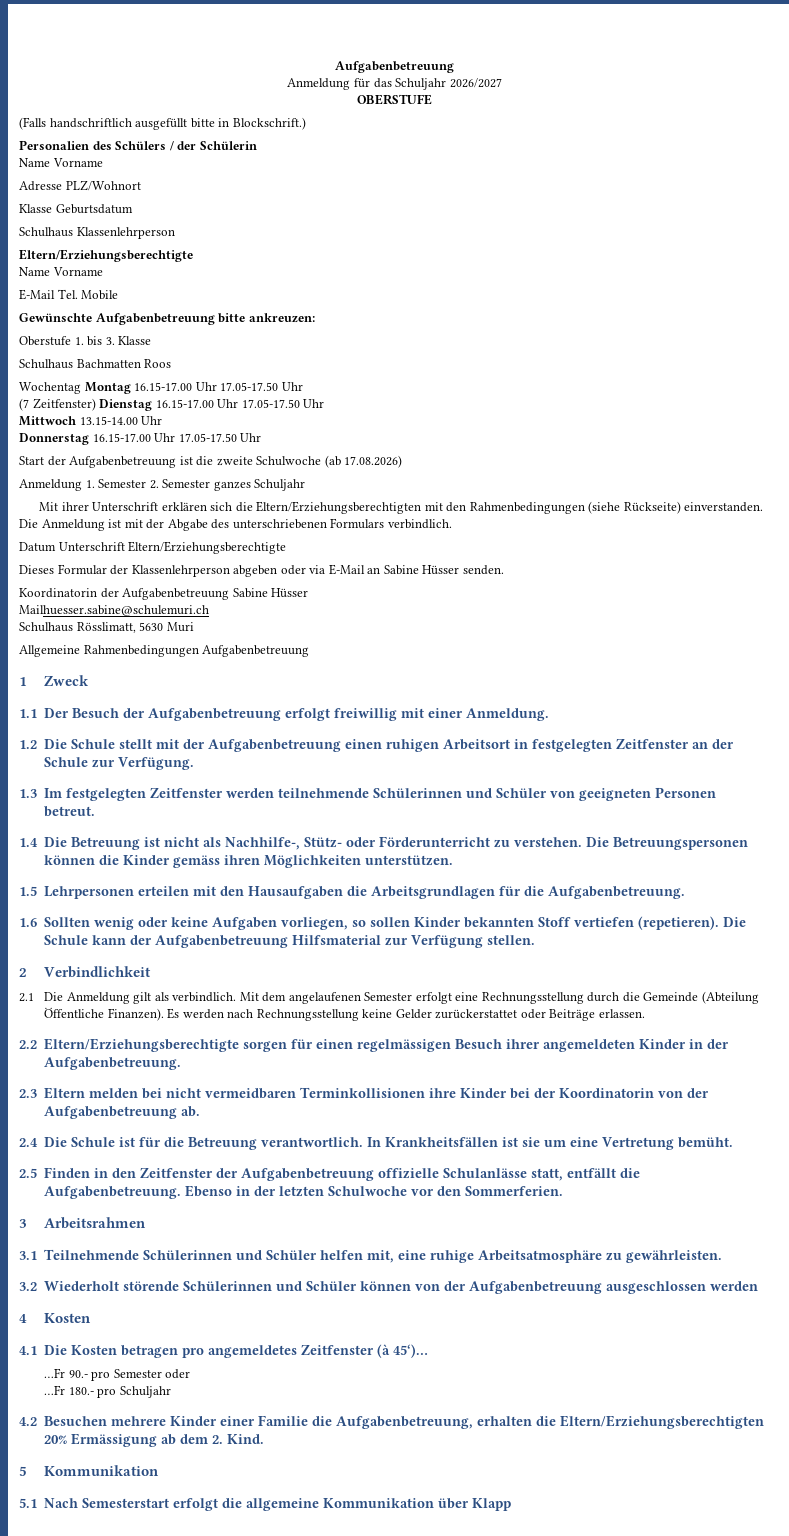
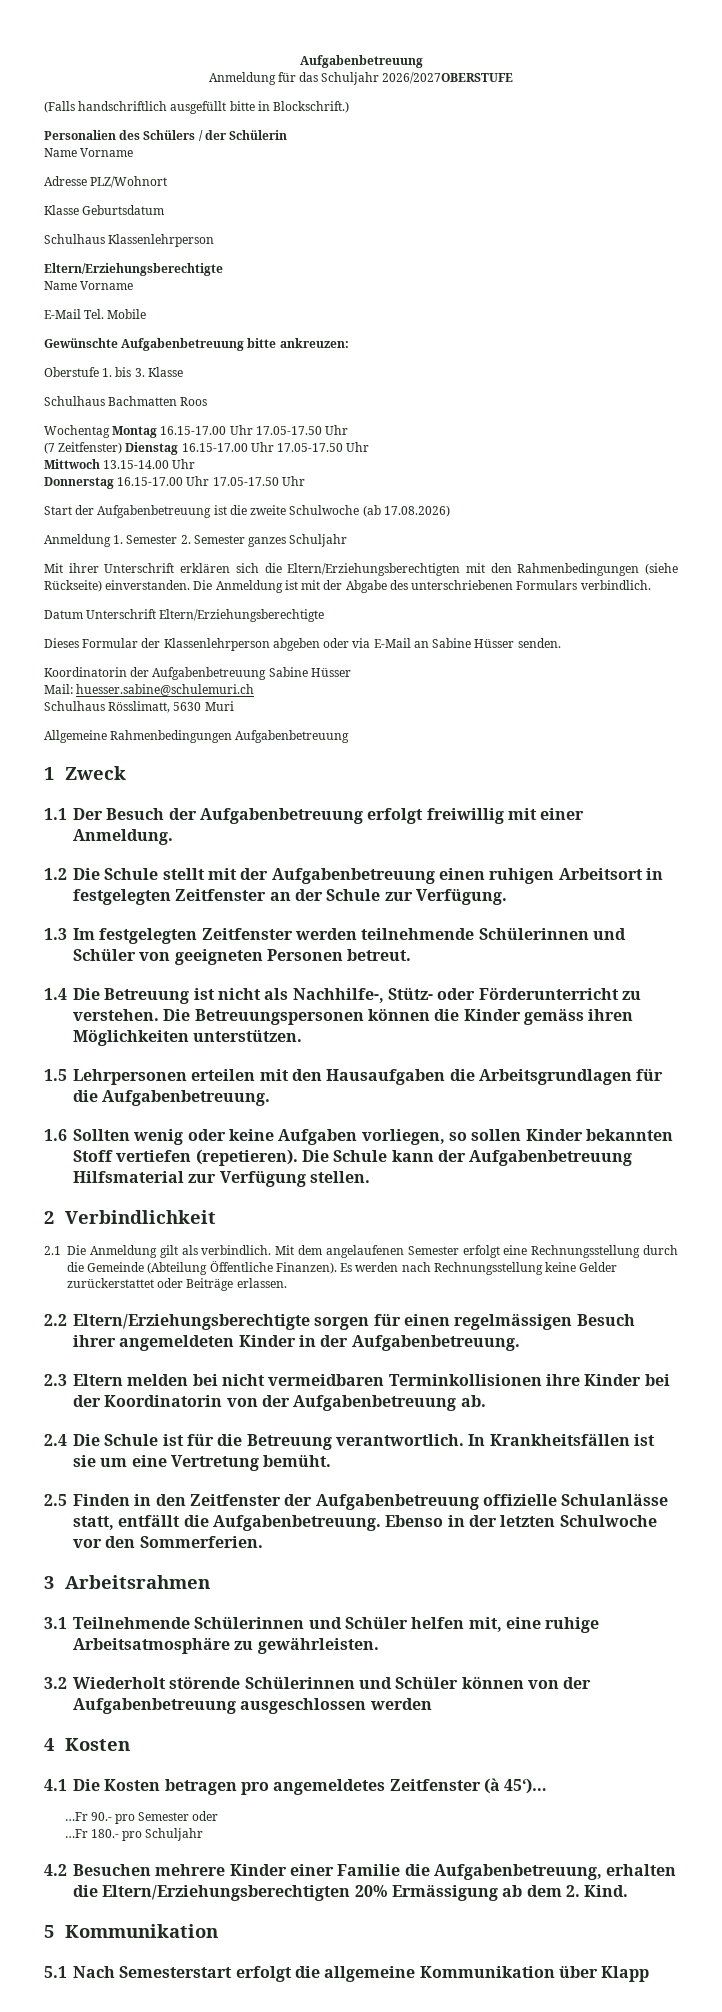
[449,78,502,88] [357,94,432,105] 2026/2027 // OBERSTUFE -> [382,72,514,84] 2026/2027OBERSTUFE
[19,605,209,616] Mailhuesser.sabine@schulemuri.ch -> [44,684,255,696] Mail: huesser.sabine@schulemuri.ch

